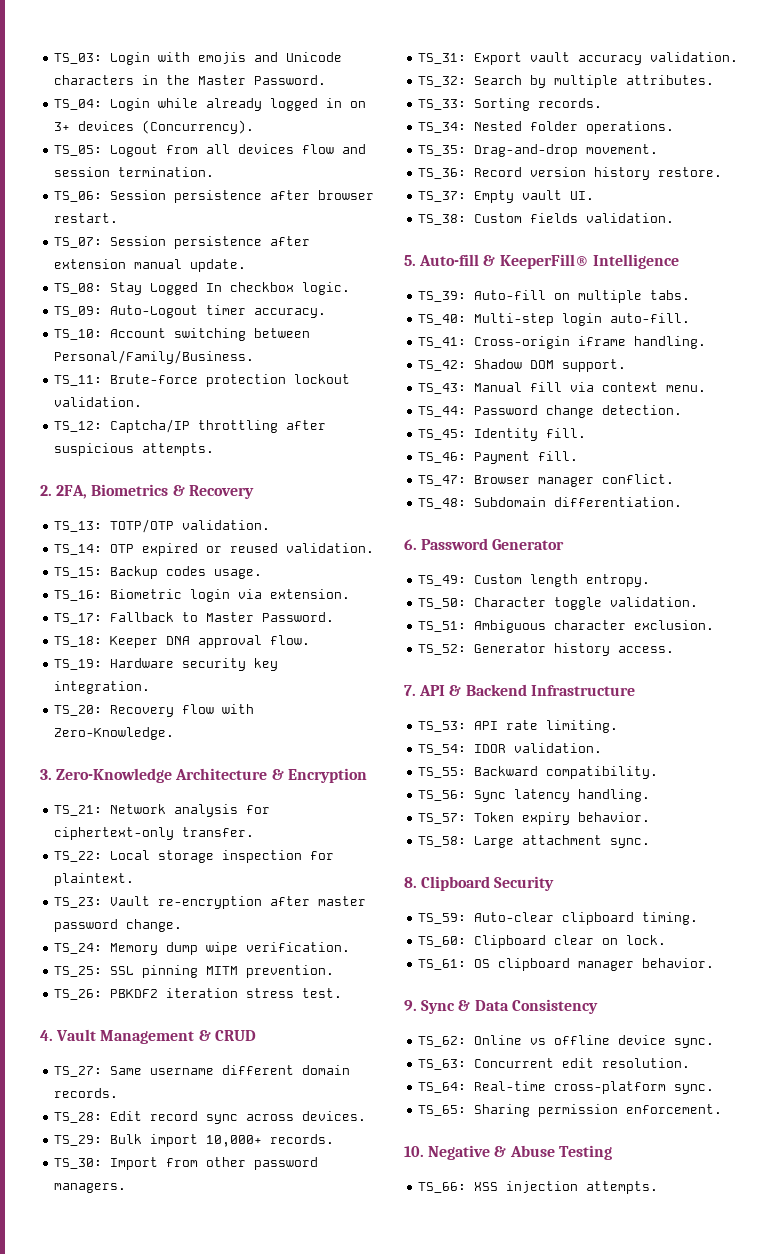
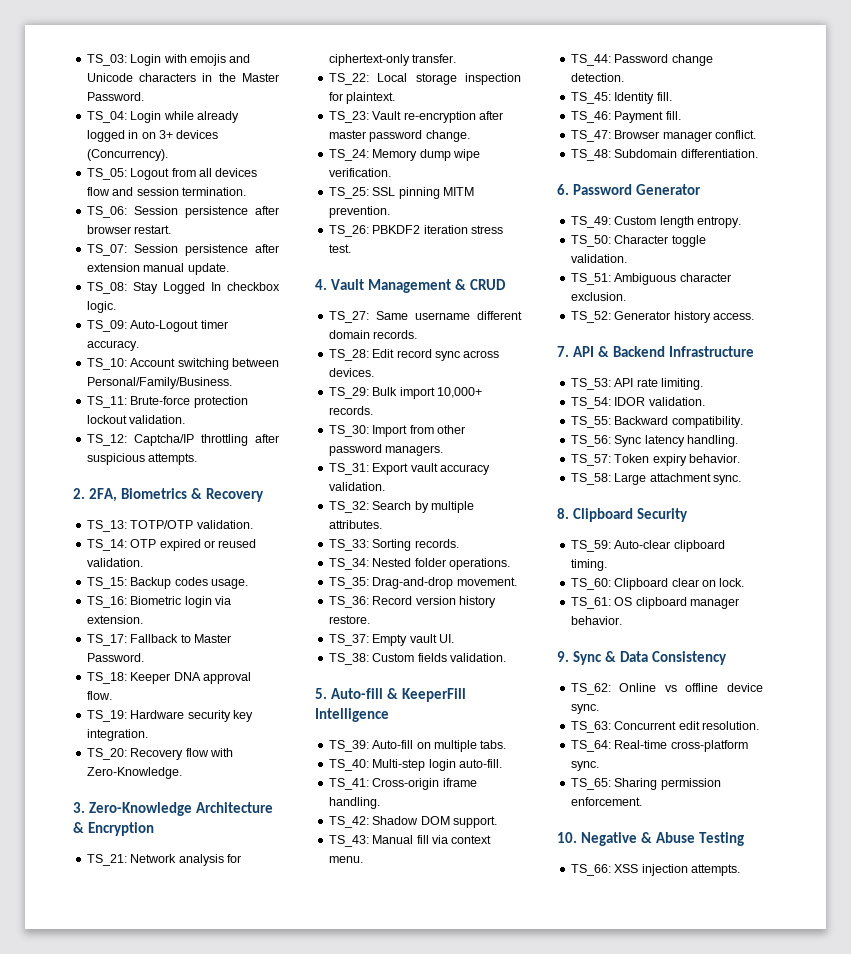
[499,254,589,269] KeeperFill® -> [401,688,466,702] KeeperFill

